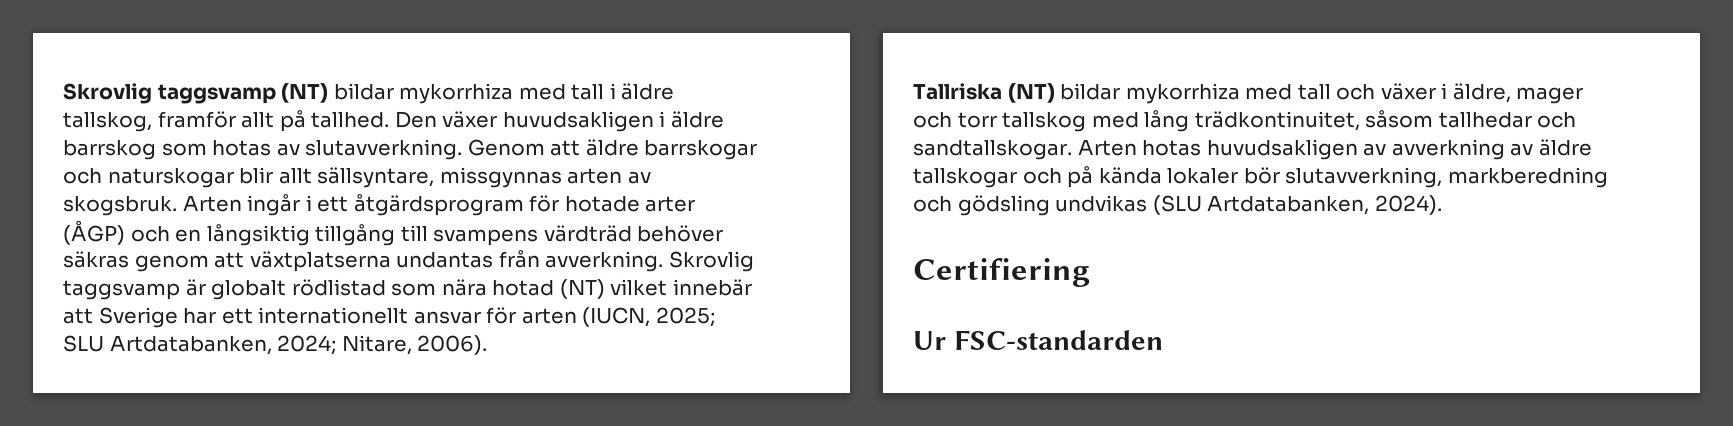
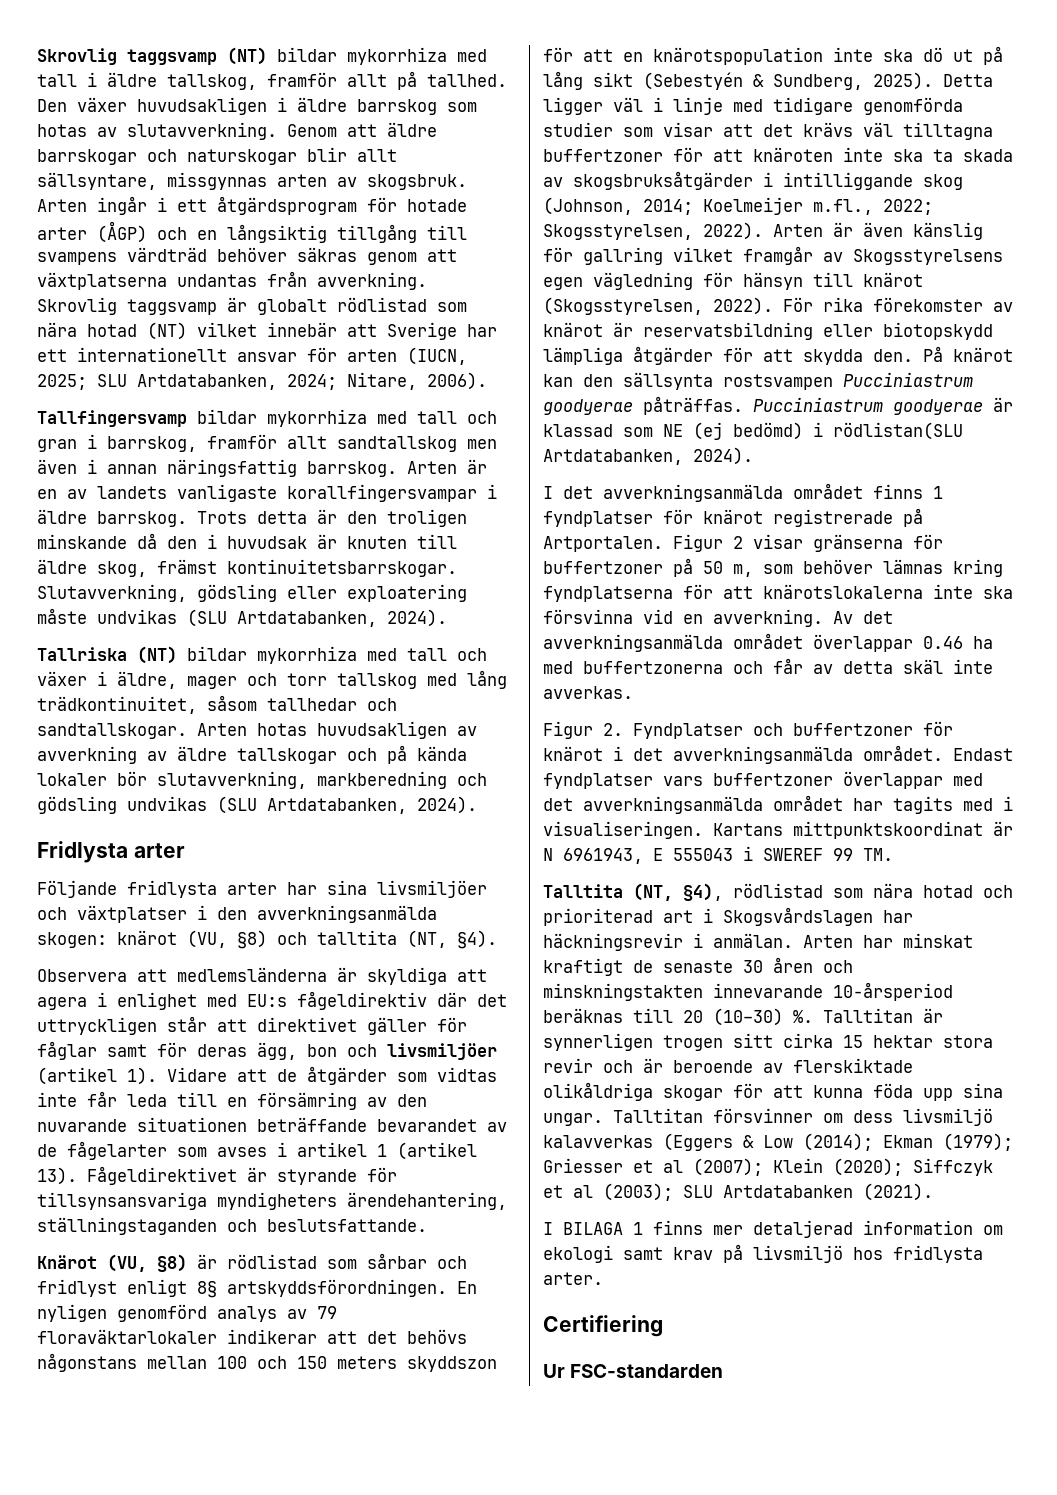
(488, 345) none -> [37,409,497,427] [37,434,497,452] [37,459,487,477] [37,484,497,502] [37,509,467,527] [37,533,457,549] [37,559,457,577] [37,584,467,602] [37,608,447,627] // Tallfingersvamp bildar mykorrhiza med tall och gran i barrskog, framför allt sandtallskog men även i annan näringsfattig barrskog. Arten är en av landets vanligaste korallfingersvampar i äldre barrskog. Trots detta är den troligen minskande då den i huvudsak är knuten till äldre skog, främst kontinuitetsbarrskogar. Slutavverkning, gödsling eller exploatering måste undvikas (SLU Artdatabanken, 2024).
(1442, 205) none -> [37,841,185,863] [37,880,487,898] [37,905,437,923] [37,930,497,949] [37,967,487,985] [37,991,507,1010] [37,1016,467,1035] [37,1041,497,1060] [37,1066,497,1085] [37,1091,427,1110] [37,1117,507,1132] [37,1141,477,1160] [37,1166,397,1185] [37,1192,507,1210] [37,1217,427,1235] [37,1253,467,1272] [37,1279,477,1298] [37,1304,337,1322] [37,1329,467,1344] [37,1353,497,1372] [543,46,1003,65] [543,71,993,90] [543,97,963,115] [543,122,993,140] [543,147,1013,162] [543,171,963,190] [543,197,933,215] [543,222,983,240] [543,246,1003,265] [543,272,923,290] [543,297,1013,315] [543,322,993,340] [543,346,1013,365] [543,372,973,390] [543,396,1013,415] [543,422,963,440] [543,447,753,465] [543,483,943,502] [543,508,923,527] [543,534,943,552] [543,558,1003,577] [543,584,1013,602] [543,609,893,627] [543,633,993,652] [543,658,993,674] [543,686,633,699] [543,721,953,739] [543,745,1013,764] [543,771,983,789] [543,795,1013,814] [543,821,1013,839] [543,846,893,864] [543,883,1013,901] [543,907,913,926] [543,933,973,951] [543,957,853,976] [543,982,953,1001] [543,1008,943,1026] [543,1033,993,1051] [543,1058,913,1073] [543,1082,1003,1101] [543,1108,993,1126] [543,1133,1013,1151] [543,1158,993,1176] [543,1183,933,1201] [543,1220,1003,1238] [543,1244,983,1263] [543,1272,603,1285] // Fridlysta arter // Följande fridlysta arter har sina livsmiljöer och växtplatser i den avverkningsanmälda skogen: knärot (VU, §8) och talltita (NT, §4). // Observera att medlemsländerna är skyldiga att agera i enlighet med EU:s fågeldirektiv där det uttryckligen står att direktivet gäller för fåglar samt för deras ägg, bon och livsmiljöer (artikel 1). Vidare att de åtgärder som vidtas inte får leda till en försämring av den nuvarande situationen beträffande bevarandet av de fågelarter som avses i artikel 1 (artikel 13). Fågeldirektivet är styrande för tillsynsansvariga myndigheters ärendehantering, ställningstaganden och beslutsfattande. // Knärot (VU, §8) är rödlistad som sårbar och fridlyst enligt 8§ artskyddsförordningen. En nyligen genomförd analys av 79 floraväktarlokaler indikerar att det behövs någonstans mellan 100 och 150 meters skyddszon för att en knärotspopulation inte ska dö ut på lång sikt (Sebestyén & Sundberg, 2025). Detta ligger väl i linje med tidigare genomförda studier som visar att det krävs väl tilltagna buffertzoner för att knäroten inte ska ta skada av skogsbruksåtgärder i intilliggande skog (Johnson, 2014; Koelmeijer m.fl., 2022; Skogsstyrelsen, 2022). Arten är även känslig för gallring vilket framgår av Skogsstyrelsens egen vägledning för hänsyn till knärot (Skogsstyrelsen, 2022). För rika förekomster av knärot är reservatsbildning eller biotopskydd lämpliga åtgärder för att skydda den. På knärot kan den sällsynta rostsvampen Pucciniastrum goodyerae påträffas. Pucciniastrum goodyerae är klassad som NE (ej bedömd) i rödlistan(SLU Artdatabanken, 2024). // I det avverkningsanmälda området finns 1 fyndplatser för knärot registrerade på Artportalen. Figur 2 visar gränserna för buffertzoner på 50 m, som behöver lämnas kring fyndplatserna för att knärotslokalerna inte ska försvinna vid en avverkning. Av det avverkningsanmälda området överlappar 0.46 ha med buffertzonerna och får av detta skäl inte avverkas. // Figur 2. Fyndplatser och buffertzoner för knärot i det avverkningsanmälda området. Endast fyndplatser vars buffertzoner överlappar med det avverkningsanmälda området har tagits med i visualiseringen. Kartans mittpunktskoordinat är N 6961943, E 555043 i SWEREF 99 TM. // Talltita (NT, §4), rödlistad som nära hotad och prioriterad art i Skogsvårdslagen har häckningsrevir i anmälan. Arten har minskat kraftigt de senaste 30 åren och minskningstakten innevarande 10-årsperiod beräknas till 20 (10–30) %. Talltitan är synnerligen trogen sitt cirka 15 hektar stora revir och är beroende av flerskiktade olikåldriga skogar för att kunna föda upp sina ungar. Talltitan försvinner om dess livsmiljö kalavverkas (Eggers & Low (2014); Ekman (1979); Griesser et al (2007); Klein (2020); Siffczyk et al (2003); SLU Artdatabanken (2021). // I BILAGA 1 finns mer detaljerad information om ekologi samt krav på livsmiljö hos fridlysta arter.

